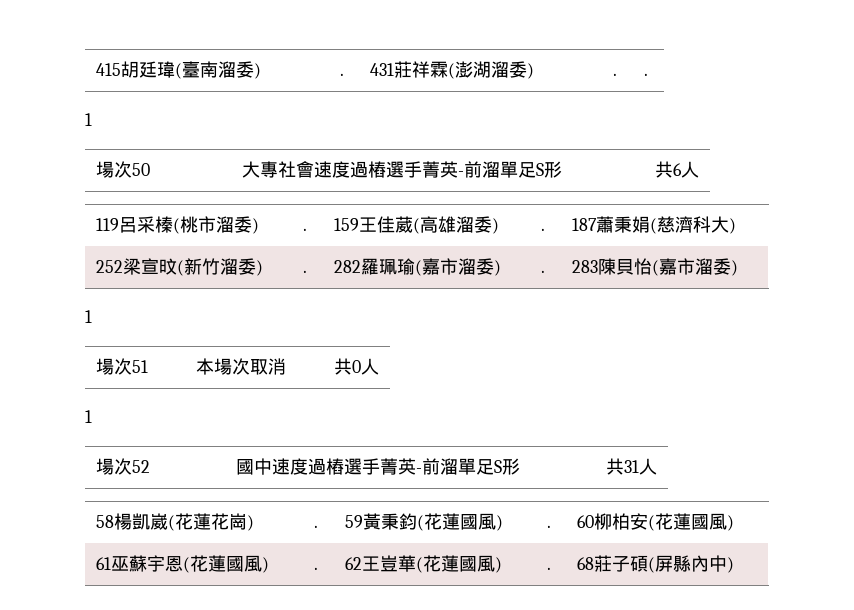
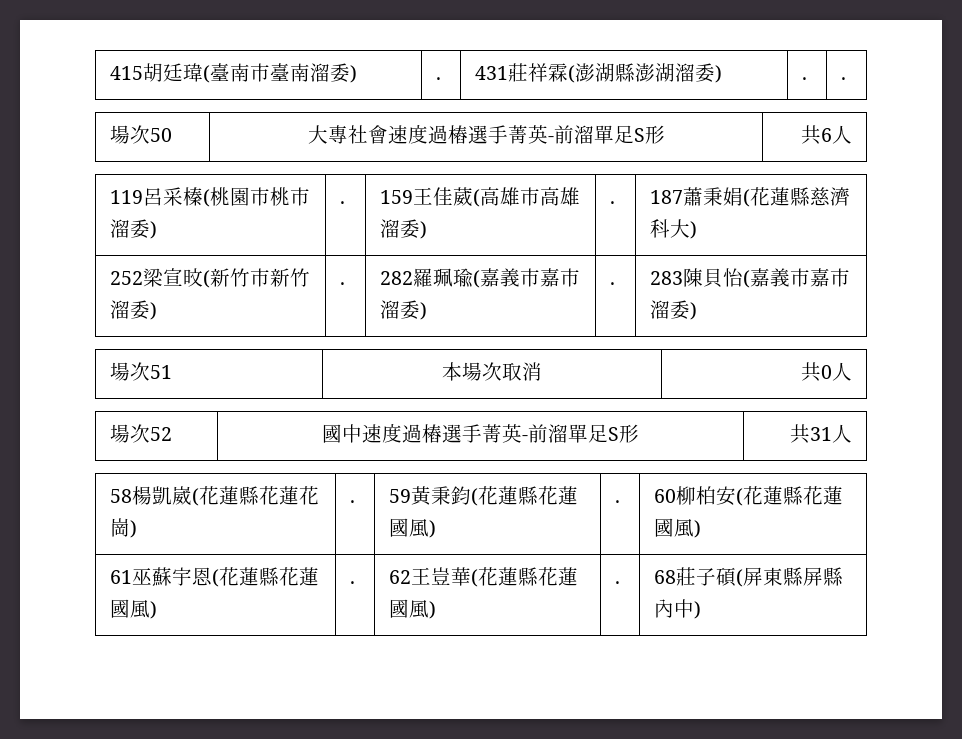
(218, 69) none -> [249,63,310,82] 市臺南
(491, 69) none -> [614,63,675,82] 縣澎湖
[85,113,92,126] // 1 -> (846, 78) none
(198, 224) none -> [229,187,290,206] 園市桃
(456, 224) none -> [519,187,580,206] 市高雄
(657, 226) none -> [749,187,810,206] 花蓮縣
(220, 266) none -> [249,268,310,287] 市新竹
(440, 266) none -> [499,268,560,287] 義市嘉
[676,258,738,276] [85,310,92,323] 市溜委) // 1 -> [769,268,850,287] [649,300,697,320] 義市嘉市溜委)
[85,410,92,423] // 1 -> (853, 371) none
(211, 521) none -> [238,486,299,505] 縣花蓮
(460, 521) none -> [517,486,578,505] 縣花蓮
(691, 521) none -> [782,486,843,505] 縣花蓮
(226, 563) none -> [258,567,319,586] 縣花蓮
(459, 563) none -> [517,567,578,586] 縣花蓮
(673, 563) none -> [762,567,823,586] 東縣屏

